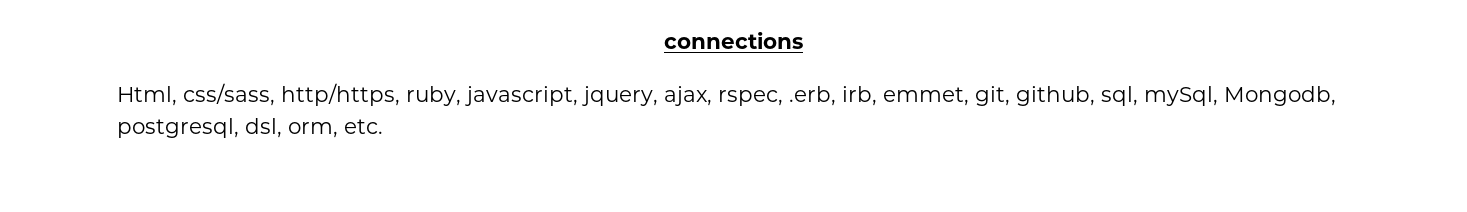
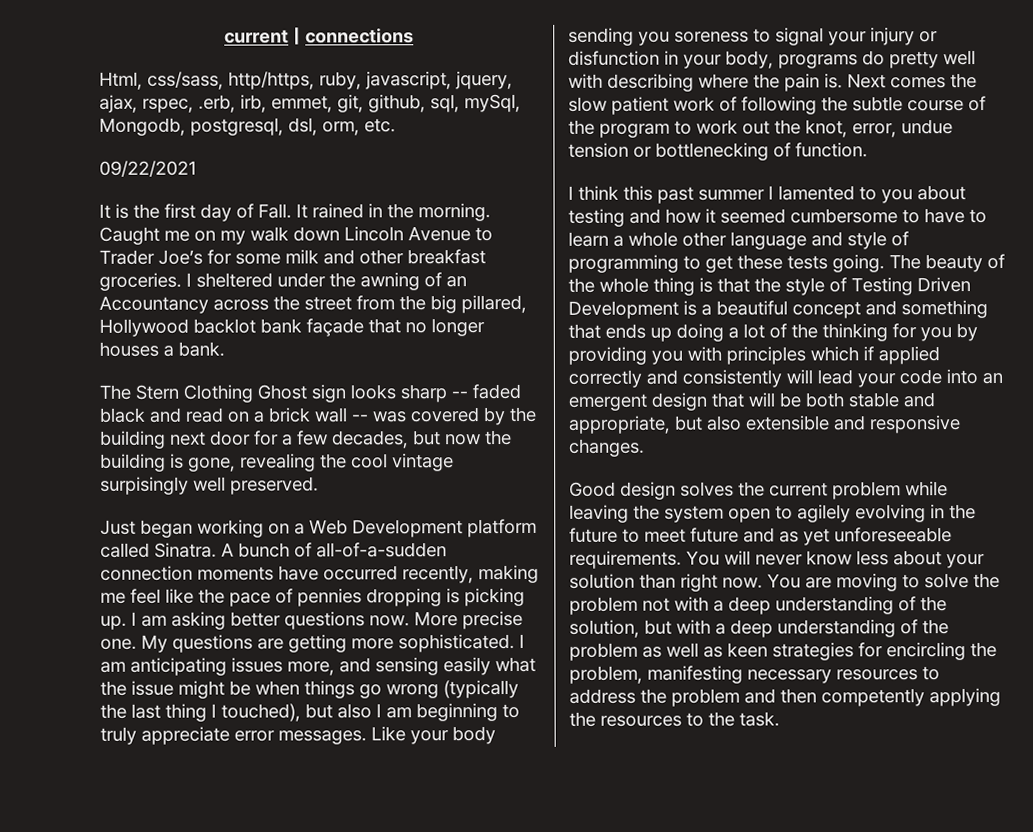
(664, 40) none -> [224,27,301,45] current |
(383, 126) none -> [99,160,197,177] [99,203,491,222] [99,226,493,245] [99,249,486,265] [99,272,467,291] [99,294,527,314] [99,318,485,337] [99,341,225,357] [99,383,521,403] [99,406,537,426] [100,430,512,449] [100,453,454,472] [100,476,319,495] [100,518,537,538] [100,542,447,558] [100,564,539,584] [100,587,525,607] [100,610,523,630] [100,633,525,653] [100,656,536,676] [100,679,519,699] [100,703,520,722] [100,726,496,745] [568,27,938,46] [568,50,976,69] [568,73,977,92] [568,96,986,115] [568,119,953,138] [568,142,868,161] [568,185,966,204] [568,208,987,227] [568,231,909,250] [568,253,1005,273] [568,277,971,296] [568,300,988,319] [568,323,978,342] [568,346,940,365] [568,369,1003,388] [568,392,935,411] [568,415,961,434] [569,438,645,457] [569,481,948,500] [569,504,976,523] [569,527,952,546] [569,550,985,569] [569,572,1000,592] [569,596,947,615] [569,619,949,638] [569,641,997,661] [569,665,940,684] [569,687,1001,707] [569,711,780,727] // 09/22/2021 // It is the first day of Fall. It rained in the morning. Caught me on my walk down Lincoln Avenue to Trader Joe’s for some milk and other breakfast groceries. I sheltered under the awning of an Accountancy across the street from the big pillared, Hollywood backlot bank façade that no longer houses a bank. // The Stern Clothing Ghost sign looks sharp -- faded black and read on a brick wall -- was covered by the building next door for a few decades, but now the building is gone, revealing the cool vintage surpisingly well preserved. // Just began working on a Web Development platform called Sinatra. A bunch of all-of-a-sudden connection moments have occurred recently, making me feel like the pace of pennies dropping is picking up. I am asking better questions now. More precise one. My questions are getting more sophisticated. I am anticipating issues more, and sensing easily what the issue might be when things go wrong (typically the last thing I touched), but also I am beginning to truly appreciate error messages. Like your body sending you soreness to signal your injury or disfunction in your body, programs do pretty well with describing where the pain is. Next comes the slow patient work of following the subtle course of the program to work out the knot, error, undue tension or bottlenecking of function. // I think this past summer I lamented to you about testing and how it seemed cumbersome to have to learn a whole other language and style of programming to get these tests going. The beauty of the whole thing is that the style of Testing Driven Development is a beautiful concept and something that ends up doing a lot of the thinking for you by providing you with principles which if applied correctly and consistently will lead your code into an emergent design that will be both stable and appropriate, but also extensible and responsive changes. // Good design solves the current problem while leaving the system open to agilely evolving in the future to meet future and as yet unforeseeable requirements. You will never know less about your solution than right now. You are moving to solve the problem not with a deep understanding of the solution, but with a deep understanding of the problem as well as keen strategies for encircling the problem, manifesting necessary resources to address the problem and then competently applying the resources to the task.

